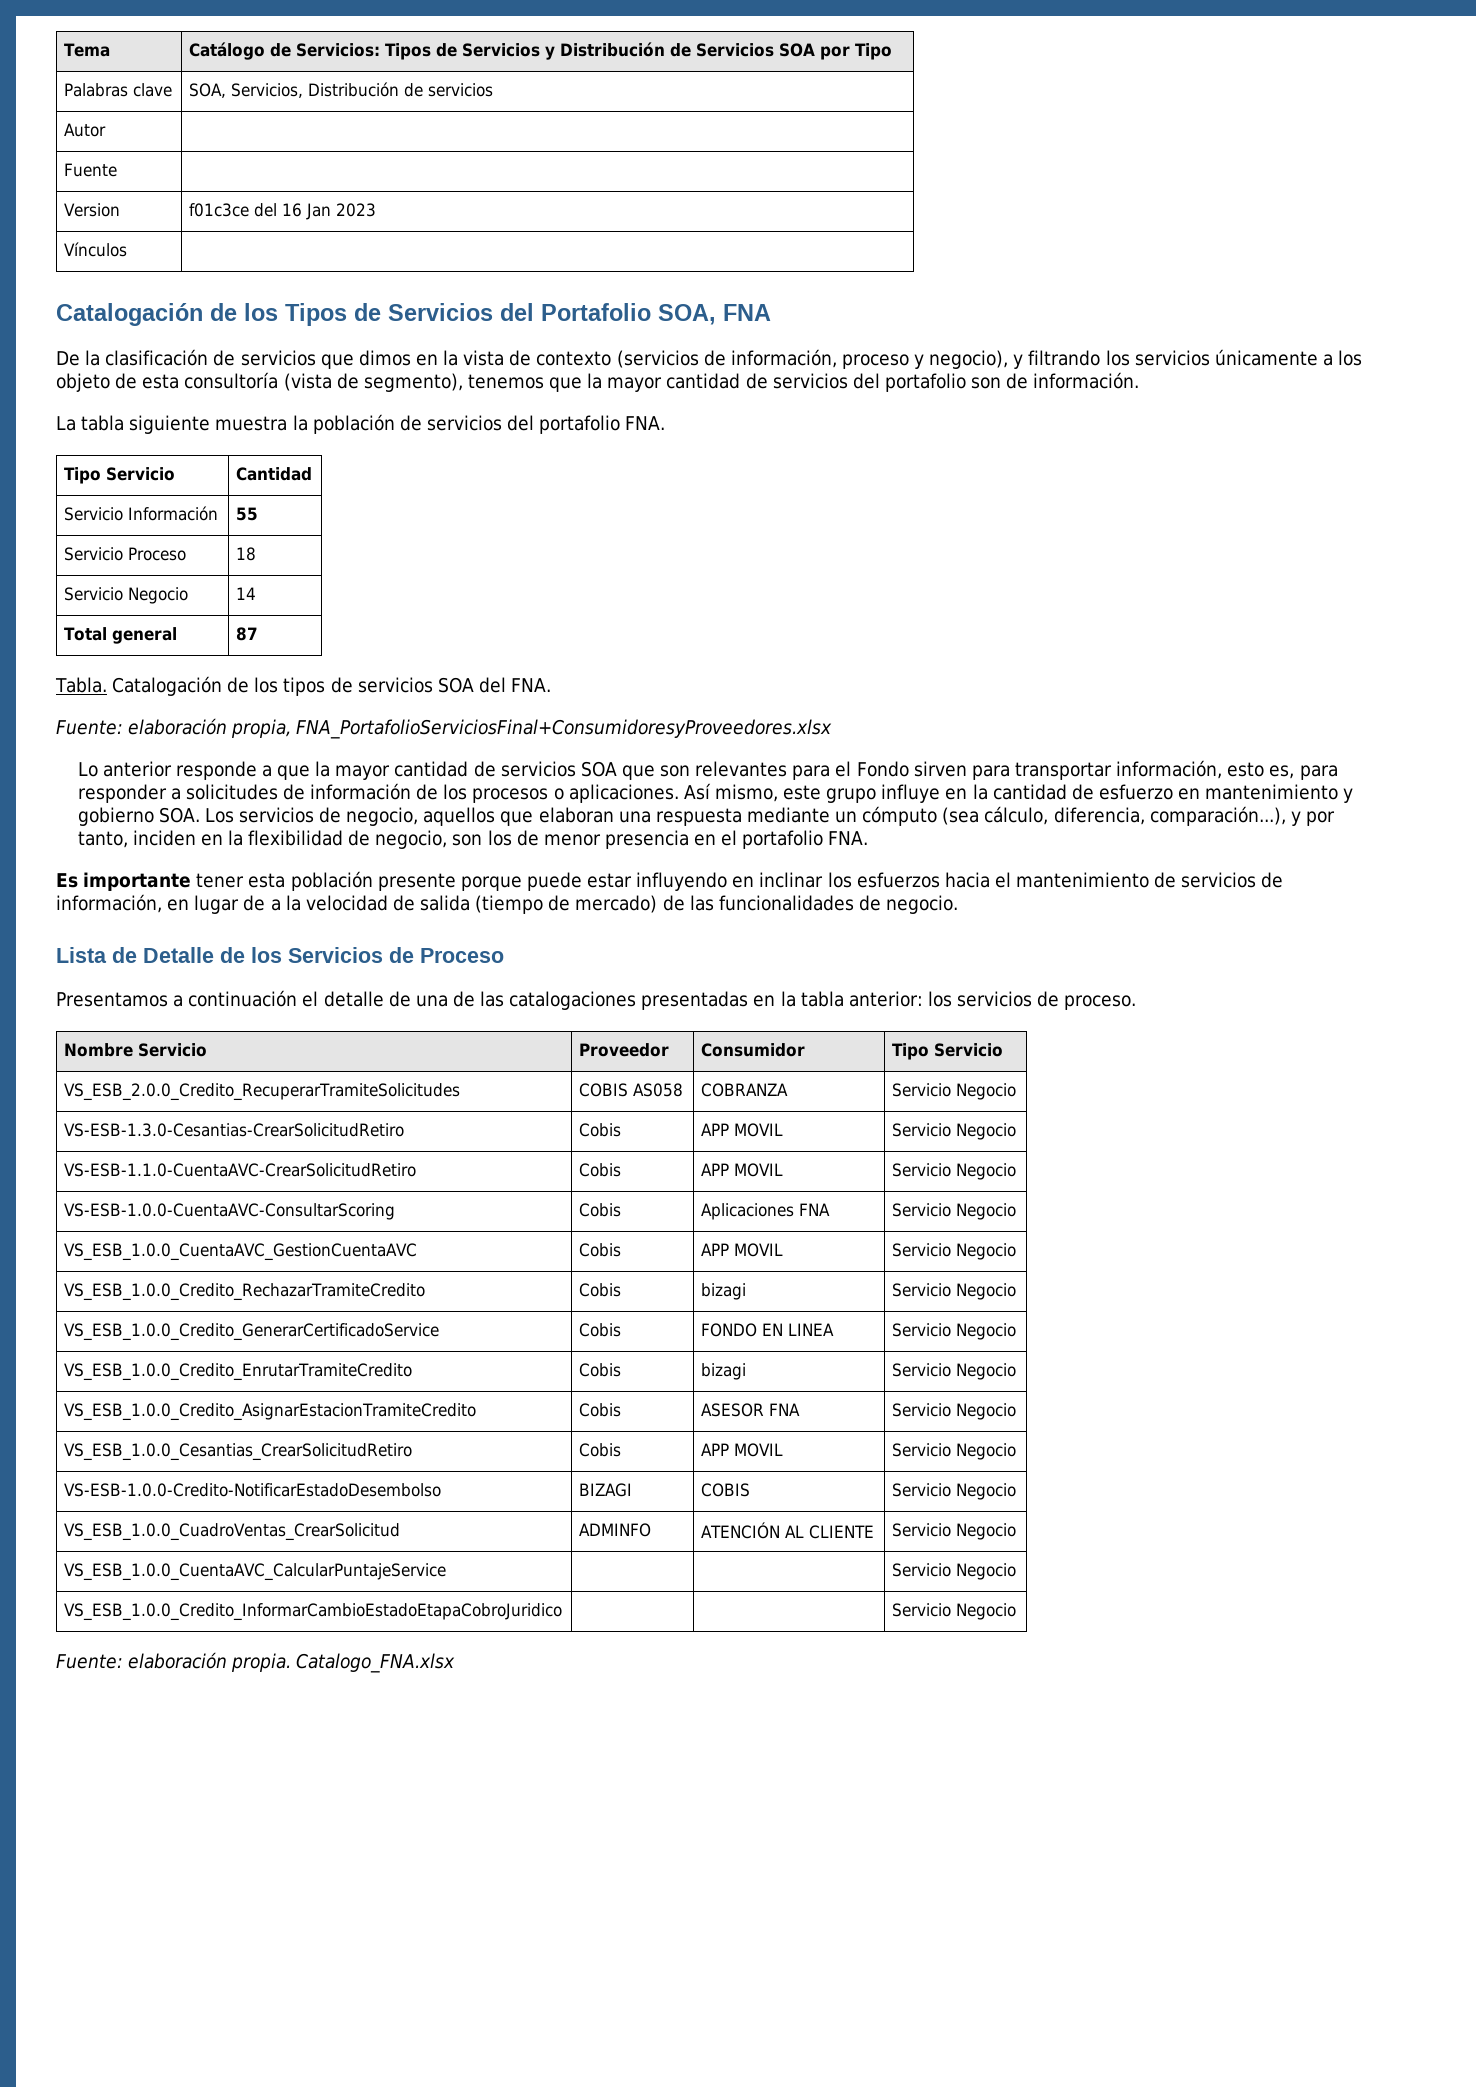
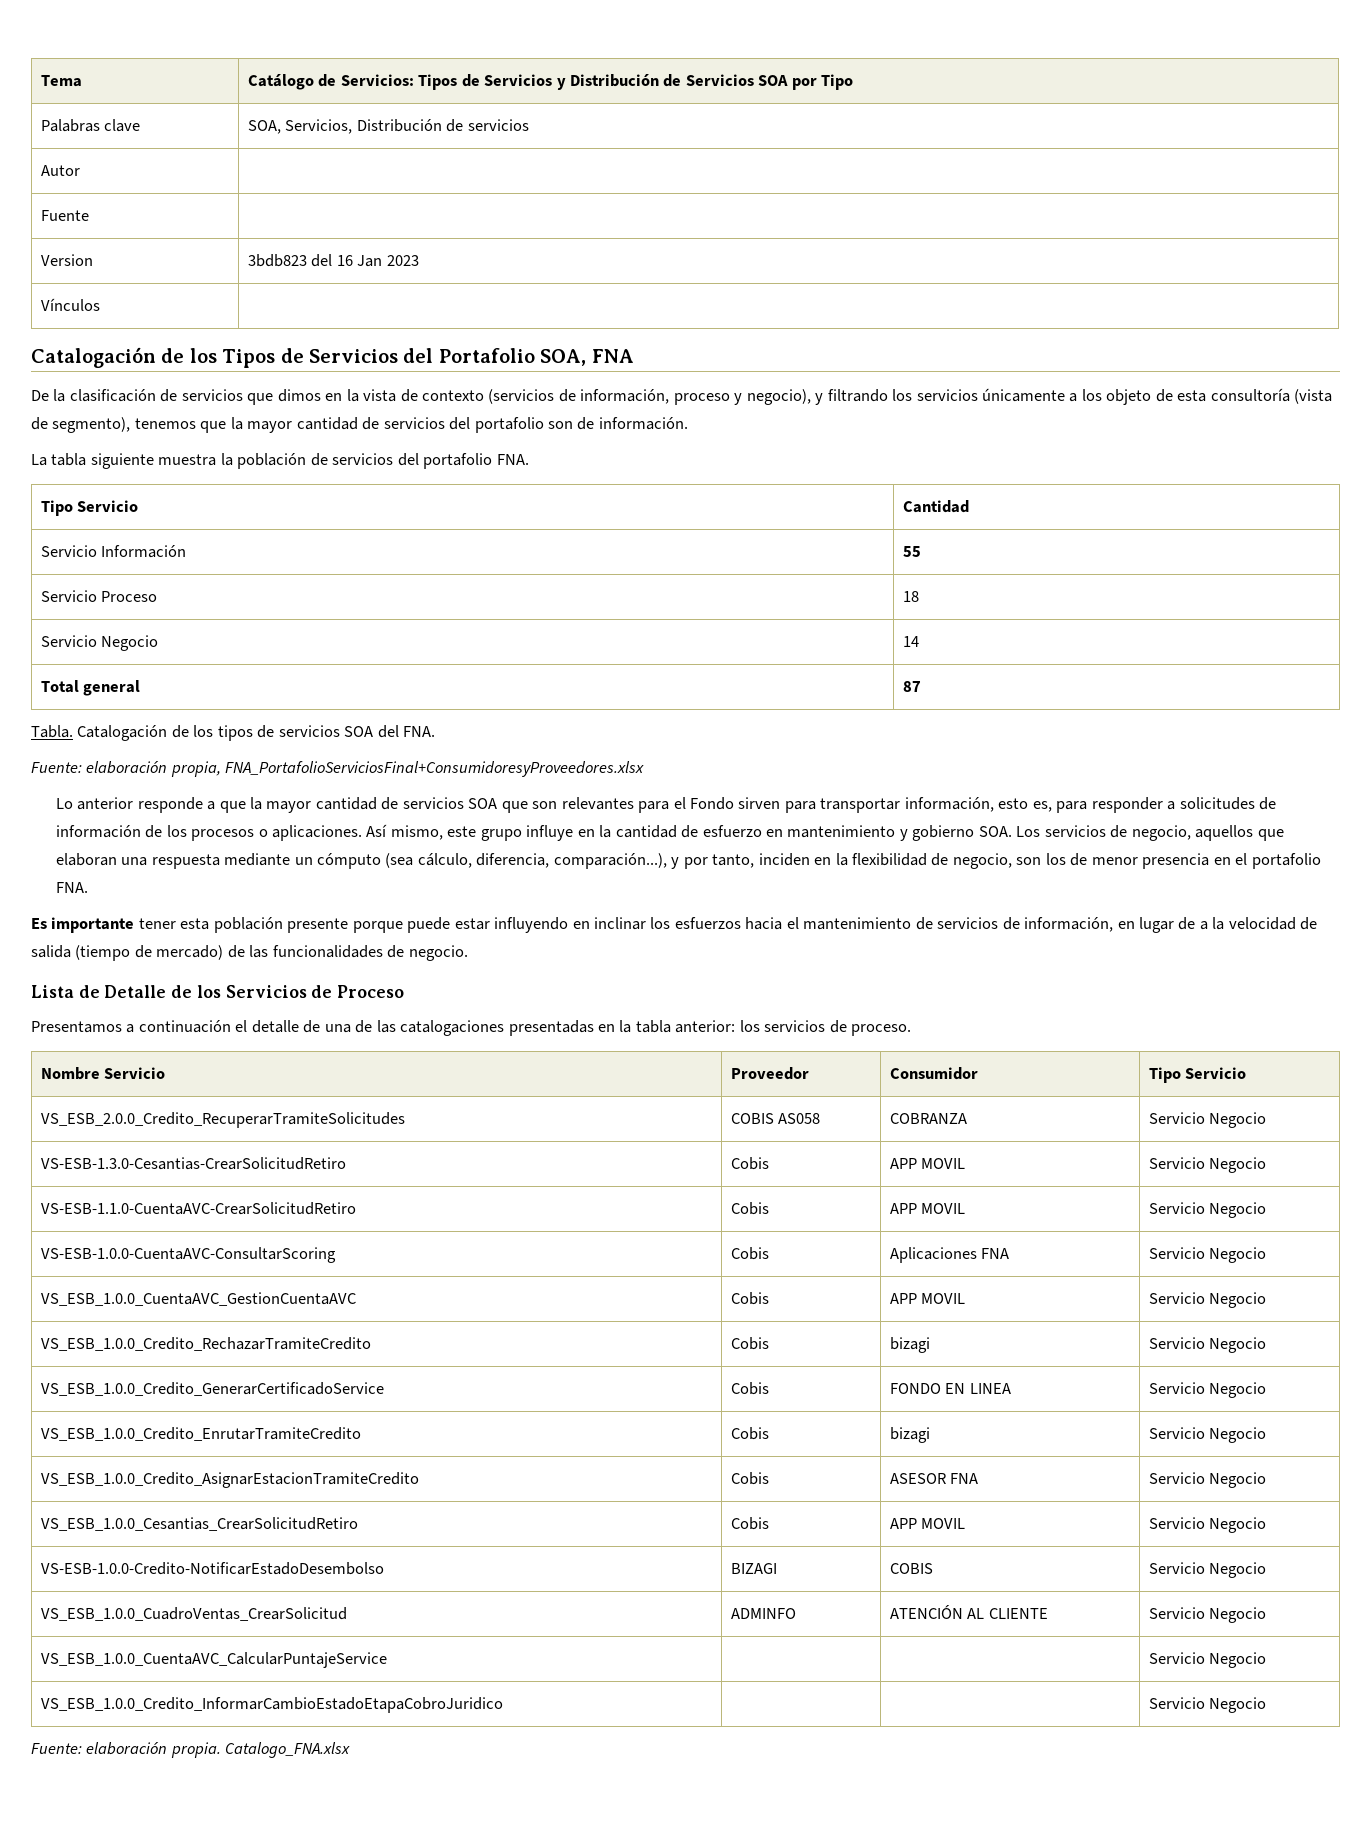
[189,203,250,217] f01c3ce -> [247,254,307,267] 3bdb823

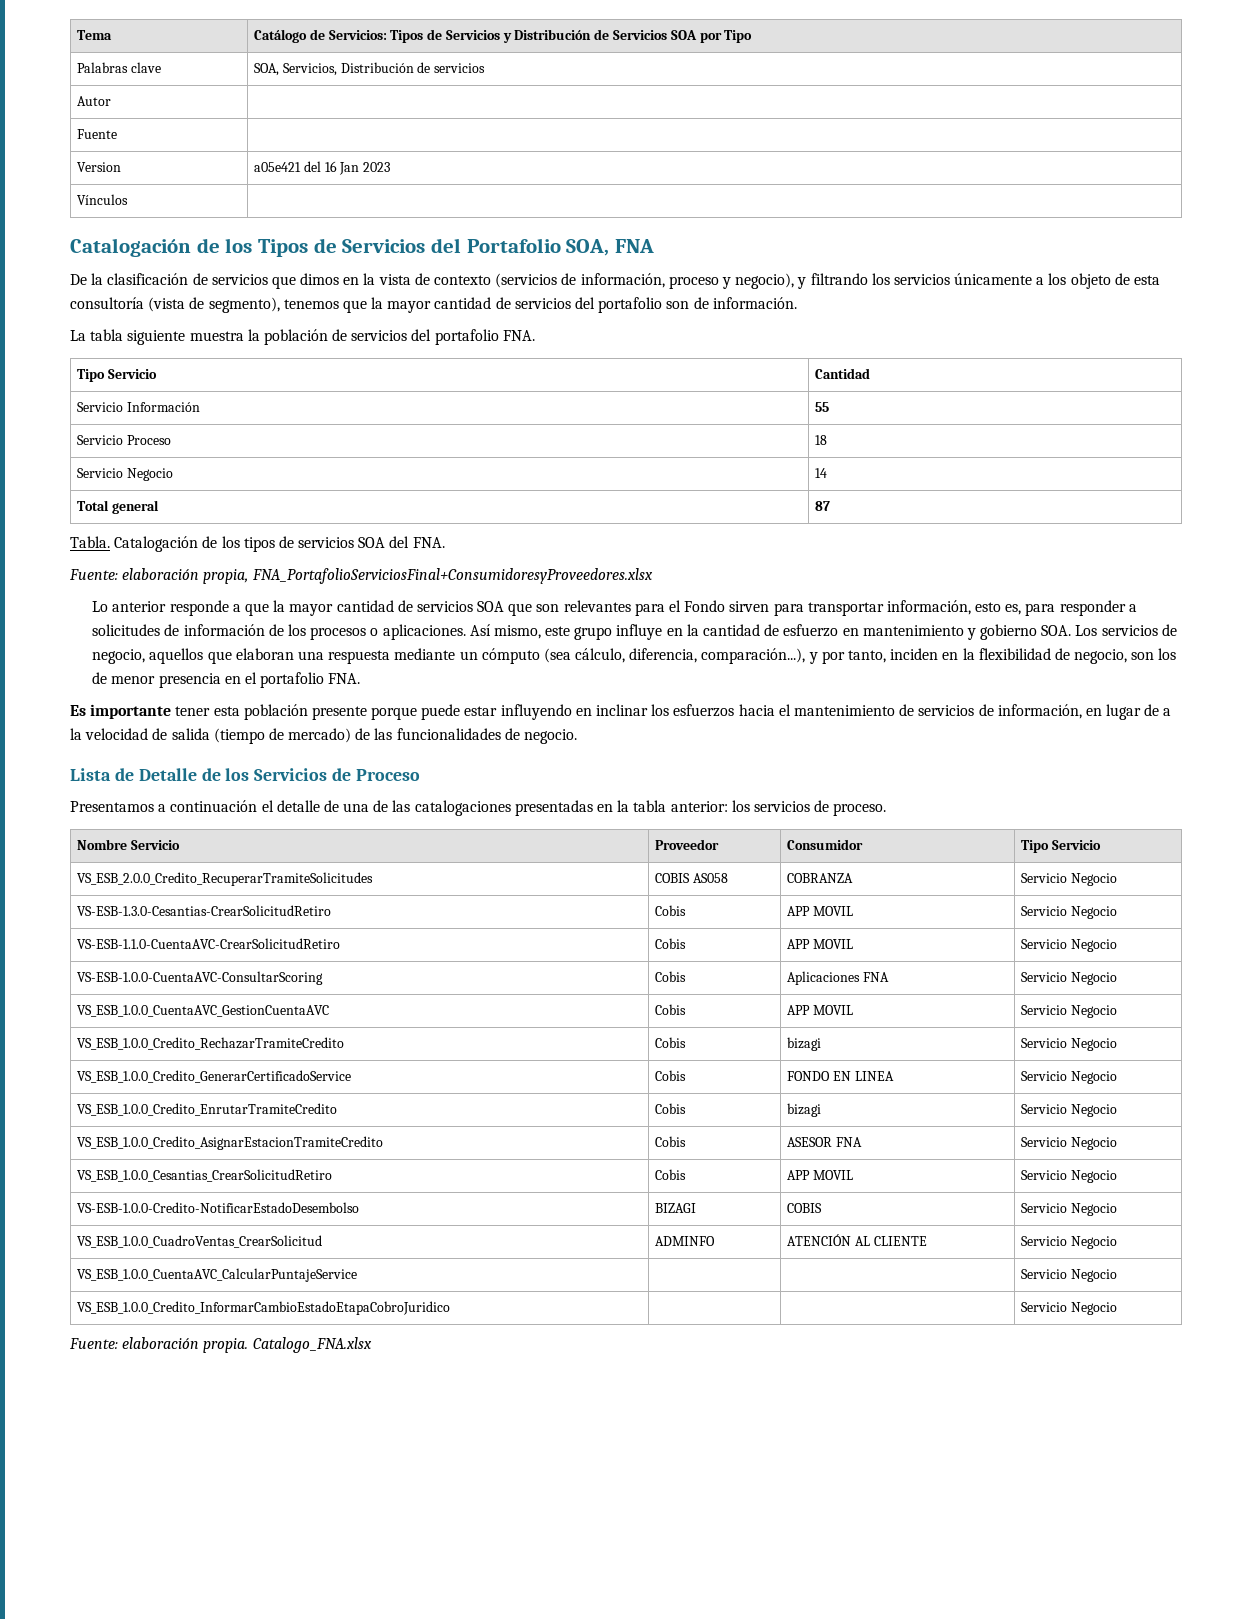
[247,254,307,267] 3bdb823 -> [253,162,301,172] a05e421

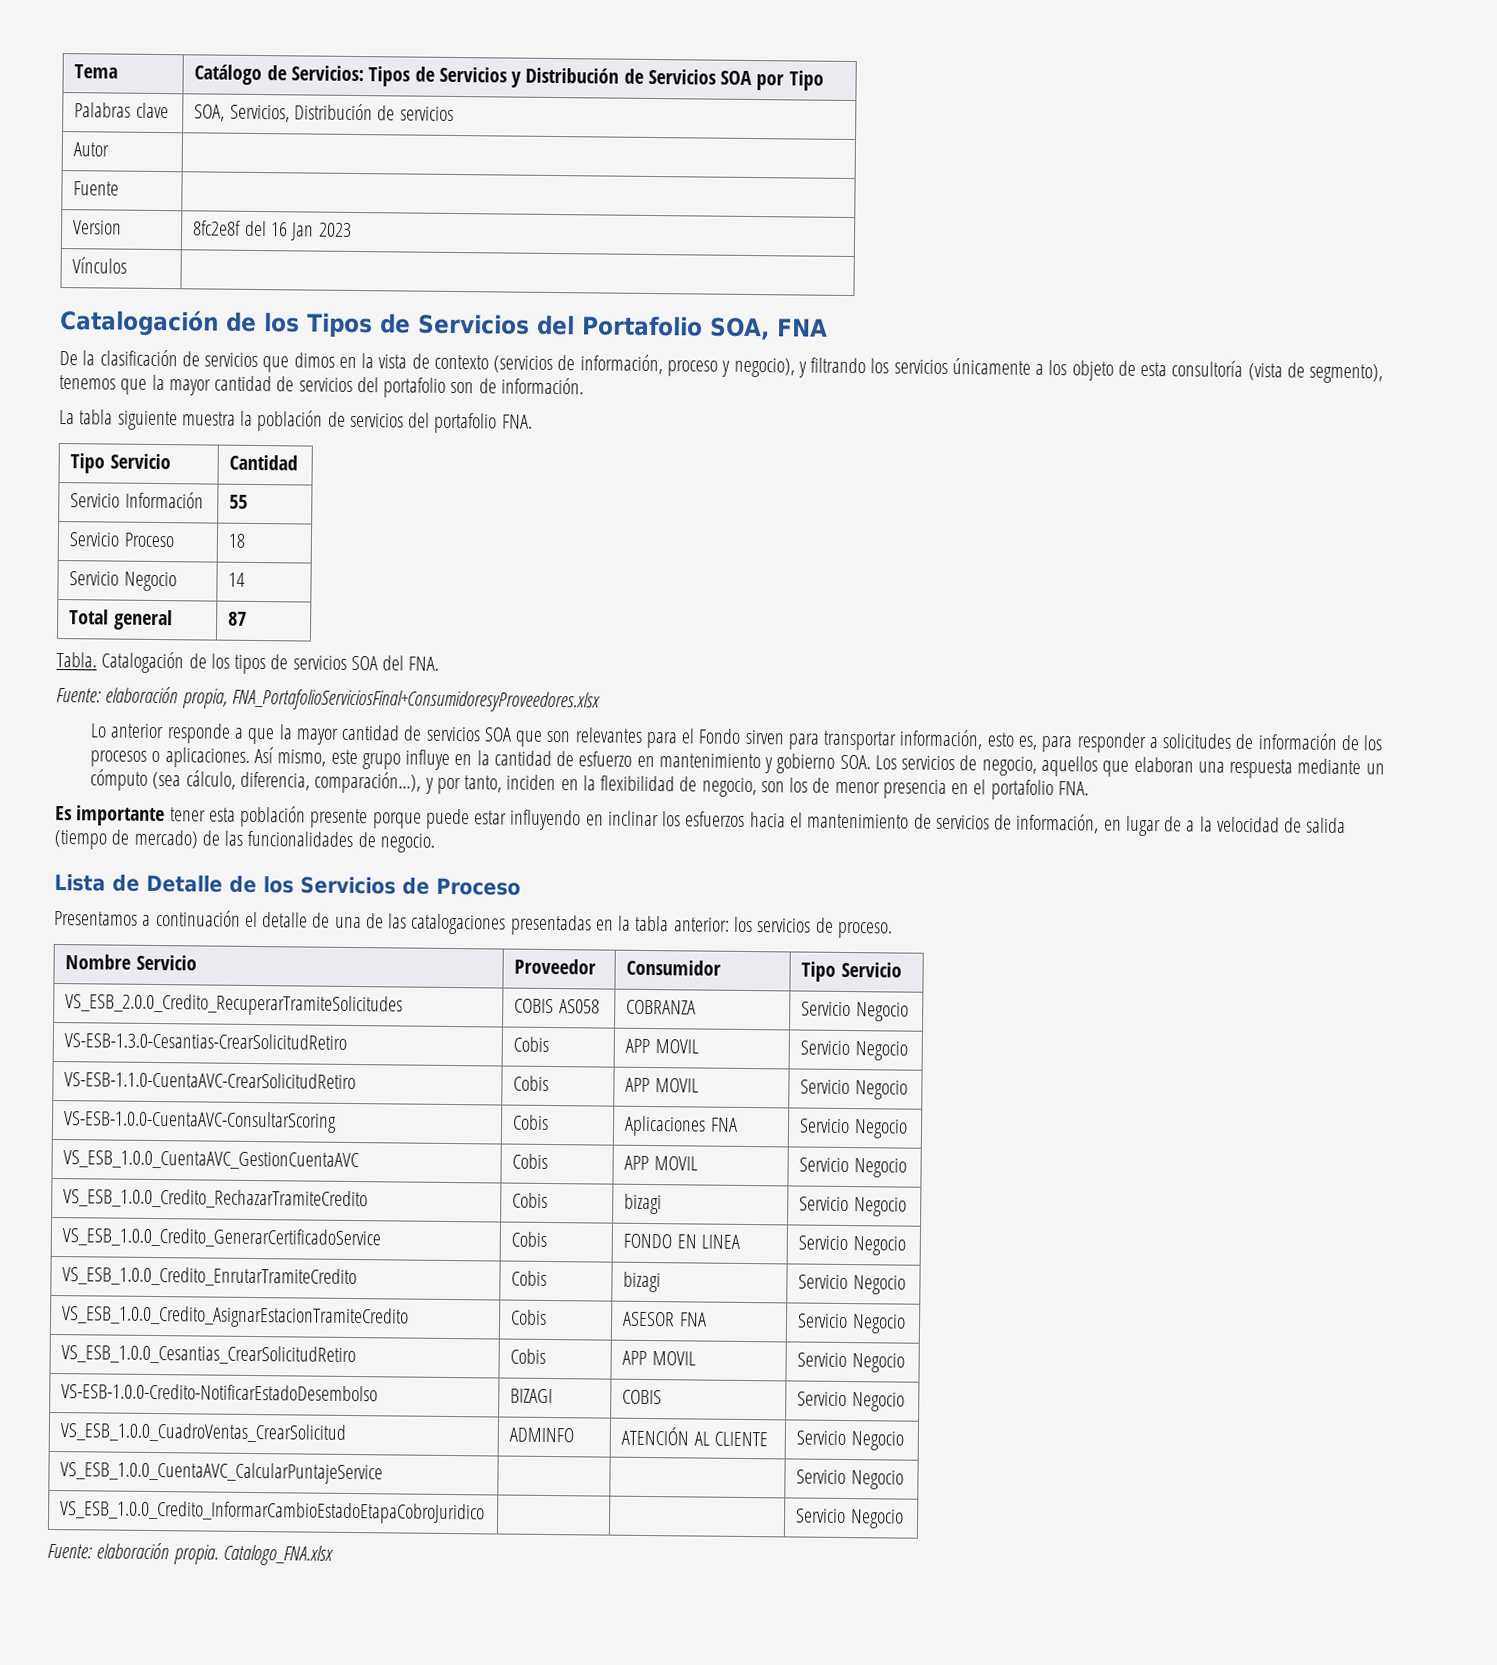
[253,162,301,172] a05e421 -> [193,220,242,236] 8fc2e8f

